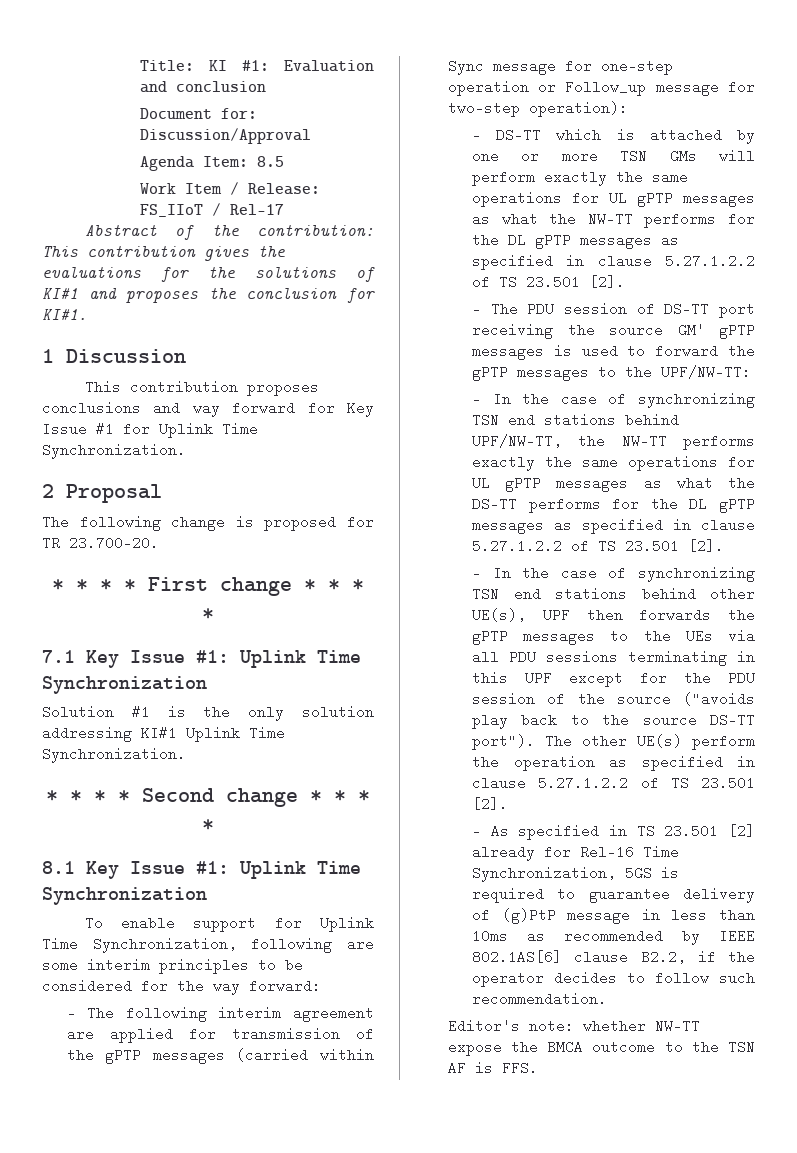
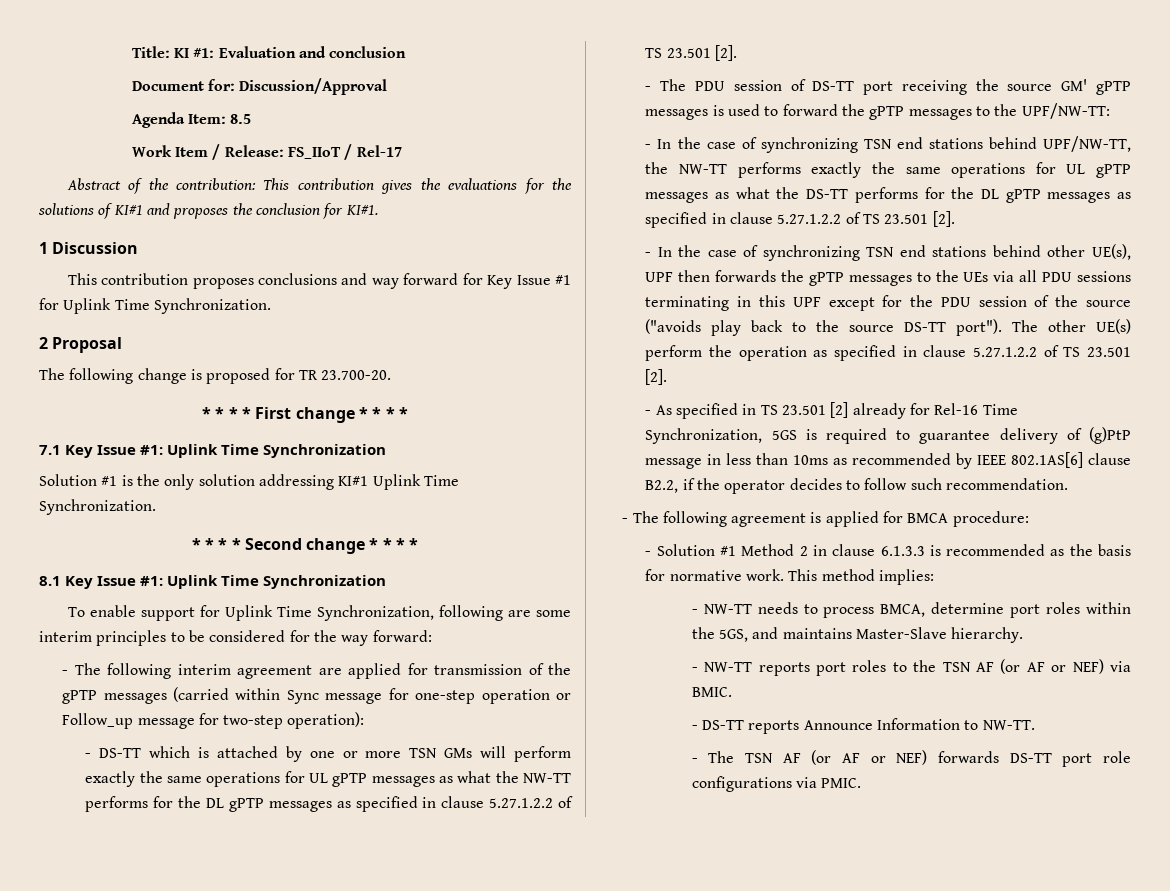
[447,1019,700,1033] [447,1040,755,1056] [447,1061,538,1075] Editor's note: whether NW-TT expose the BMCA outcome to the TSN AF is FFS. -> [622,511,1029,527] [645,544,1131,556] [645,569,934,585] [691,602,1131,618] [691,627,1024,643] [691,659,1131,676] [691,687,732,697] [691,718,1035,734] [691,750,1131,767] [691,776,862,792] - The following agreement is applied for BMCA procedure: // - Solution #1 Method 2 in clause 6.1.3.3 is recommended as the basis for normative work. This method implies: // - NW-TT needs to process BMCA, determine port roles within the 5GS, and maintains Master-Slave hierarchy. // - NW-TT reports port roles to the TSN AF (or AF or NEF) via BMIC. // - DS-TT reports Announce Information to NW-TT. // - The TSN AF (or AF or NEF) forwards DS-TT port role configurations via PMIC.

